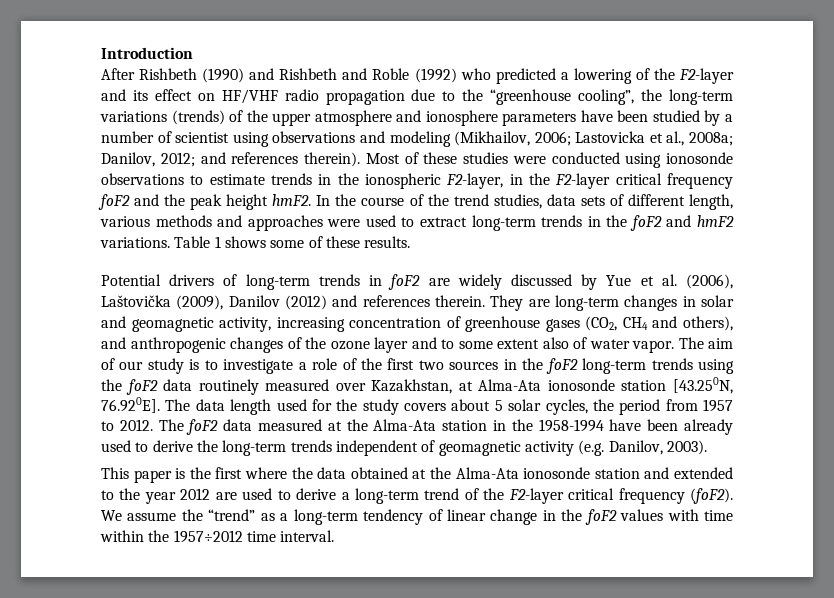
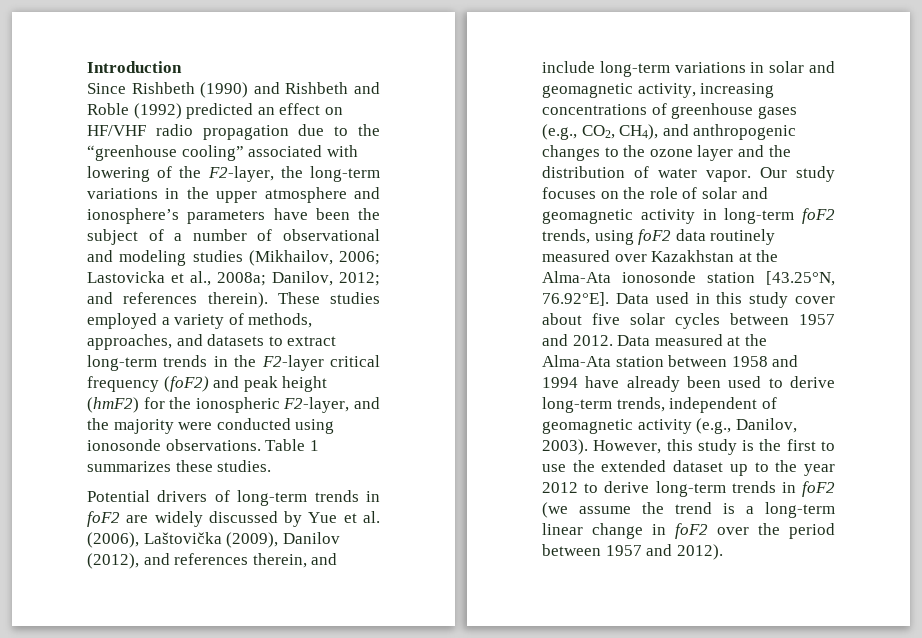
[101,68,135,80] After -> [87,83,126,94] Since
[460,68,734,84] [101,89,148,101] who predicted a lowering of the F2-layer and its -> [186,103,275,119] predicted an
[578,89,635,105] cooling”, -> [181,145,358,161] [87,166,274,182] cooling” associated with lowering of the F2-layer,
[171,110,244,125] (trends) of -> [165,188,180,199] in
[425,110,498,126] ionosphere -> [87,208,179,224] ionosphere’s
[652,110,734,126] [101,131,356,147] studied by a number of scientist using observations -> [358,208,380,220] [87,229,380,245] the subject of a number of observational
(451, 139) none -> [192,250,243,262] studies
[365,152,733,168] [101,173,733,189] [98,194,733,210] [100,215,396,231] Most of these studies were conducted using ionosonde observations to estimate trends in the ionospheric F2-layer, in the F2-layer critical frequency foF2 and the peak height hmF2. In the course of the trend studies, data sets of different length, various methods and approaches were used -> [277,292,380,304] [87,313,313,329] [87,334,265,350] These studies employed a variety of methods, approaches, and datasets
[629,215,734,231] [100,236,411,248] foF2 and hmF2 variations. Table 1 shows some of these results. -> [261,355,380,371] [87,376,328,392] [87,397,380,413] [87,418,335,434] [87,439,319,451] [87,460,272,472] F2-layer critical frequency (foF2) and peak height (hmF2) for the ionospheric F2-layer, and the majority were conducted using ionosonde observations. Table 1 summarizes these studies.
[285,295,678,311] (2012) and references therein. They are long-term changes -> [87,553,338,569] [542,61,746,77] (2012), and references therein, and include long-term variations
[349,317,442,328] concentration -> [542,104,647,115] concentrations
[585,316,733,331] (CO2, CH4 and others), -> [542,124,659,140] (e.g., CO2, CH4),
[287,337,302,349] of -> [604,147,619,157] to
[441,337,733,353] [101,358,735,374] [101,379,122,391] to some extent also of water vapor. The aim of our study is to investigate a role of the first two sources in the foF2 long-term trends using the -> [768,145,791,157] [542,166,835,182] [542,187,768,199] [542,208,835,224] [542,229,634,245] the distribution of water vapor. Our study focuses on the role of solar and geomagnetic activity in long-term foF2 trends, using
[371,377,733,394] [101,397,733,415] [101,419,253,435] Kazakhstan, at Alma-Ata ionosonde station [43.250N, 76.920E]. The data length used for the study covers about 5 solar cycles, the period from 1957 to 2012. The foF2 data -> [651,250,779,262] [542,271,835,286] [542,292,835,308] [542,313,835,329] [542,334,651,346] Kazakhstan at the Alma-Ata ionosonde station [43.25°N, 76.92°E]. Data used in this study cover about five solar cycles between 1957 and 2012. Data
[493,419,733,435] [101,440,332,456] in the 1958-1994 have been already used to derive the long-term trends -> [668,355,799,367] [542,376,835,392] [542,397,665,413] between 1958 and 1994 have already been used to derive long-term trends,
[578,440,605,456] (e.g. -> [696,418,732,434] (e.g.,
[101,467,734,483] [101,488,733,504] [101,509,733,525] [100,530,335,543] // This paper is the first where the data obtained at the Alma-Ata ionosonde station and extended to the year 2012 are used to derive a long-term trend of the F2-layer critical frequency (foF2). We assume the “trend” as a long-term tendency of linear change in the foF2 values with time within the 1957÷2012 time interval. -> [593,439,835,455] [542,460,835,476] [542,481,835,497] [542,502,835,518] [542,523,835,539] [542,544,723,560] However, this study is the first to use the extended dataset up to the year 2012 to derive long-term trends in foF2 (we assume the trend is a long-term linear change in foF2 over the period between 1957 and 2012).

